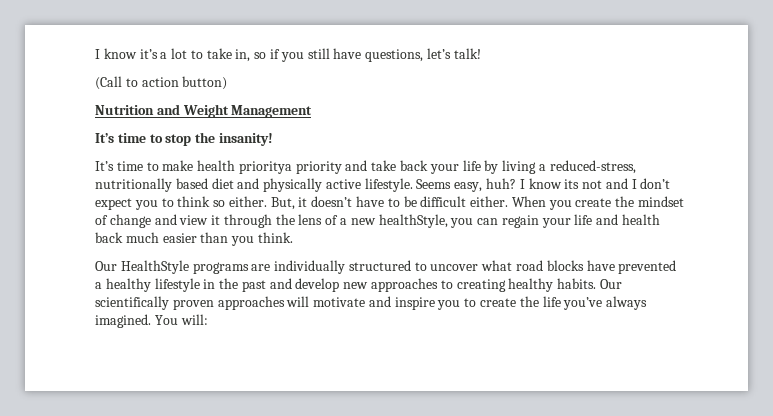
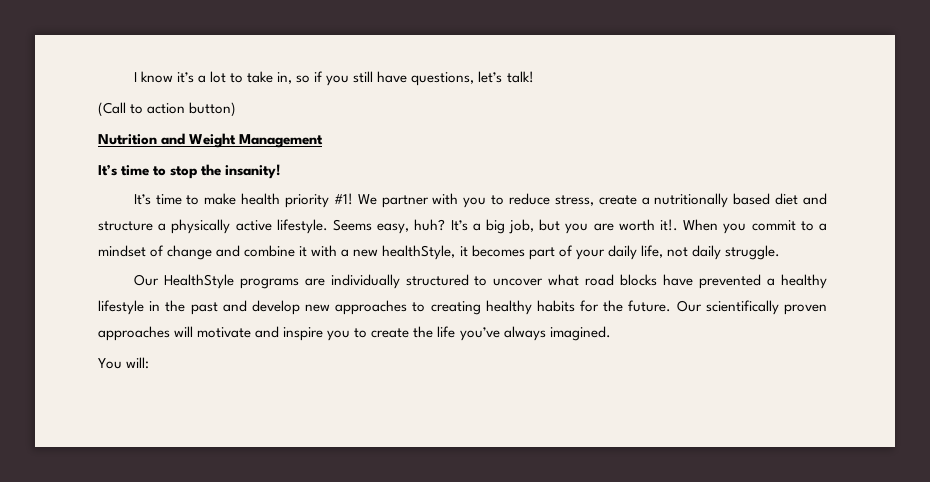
[238,160,636,174] prioritya priority and take back your life by living a reduced-stress, -> [285,193,650,208] priority #1! We partner with you to reduce stress, create a
(260, 183) none -> [98,221,167,231] structure a
[519,178,671,189] [95,196,685,210] [95,214,661,228] [95,232,293,246] I know its not and I don’t expect you to think so either. But, it doesn’t have to be difficult either. When you create the mindset of change and view it through the lens of a new healthStyle, you can regain your life and health back much easier than you think. -> [450,219,827,234] [98,245,780,260] It’s a big job, but you are worth it!. When you commit to a mindset of change and combine it with a new healthStyle, it becomes part of your daily life, not daily struggle.
[557,278,597,289] habits. -> [536,300,672,312] habits for the future.
(151, 321) none -> (611, 333) //

